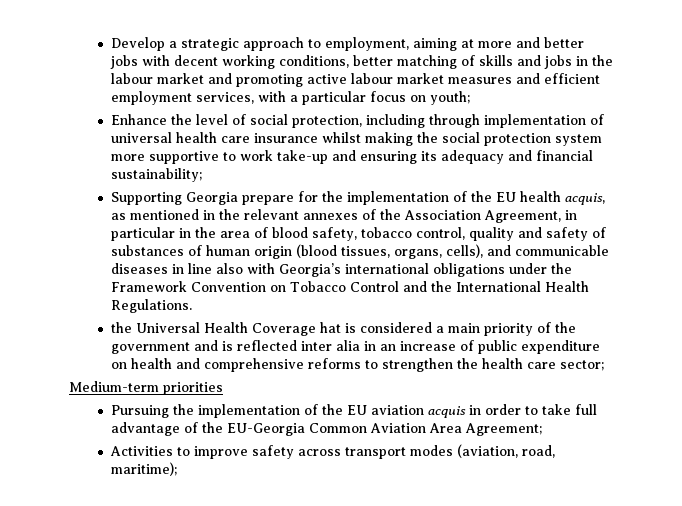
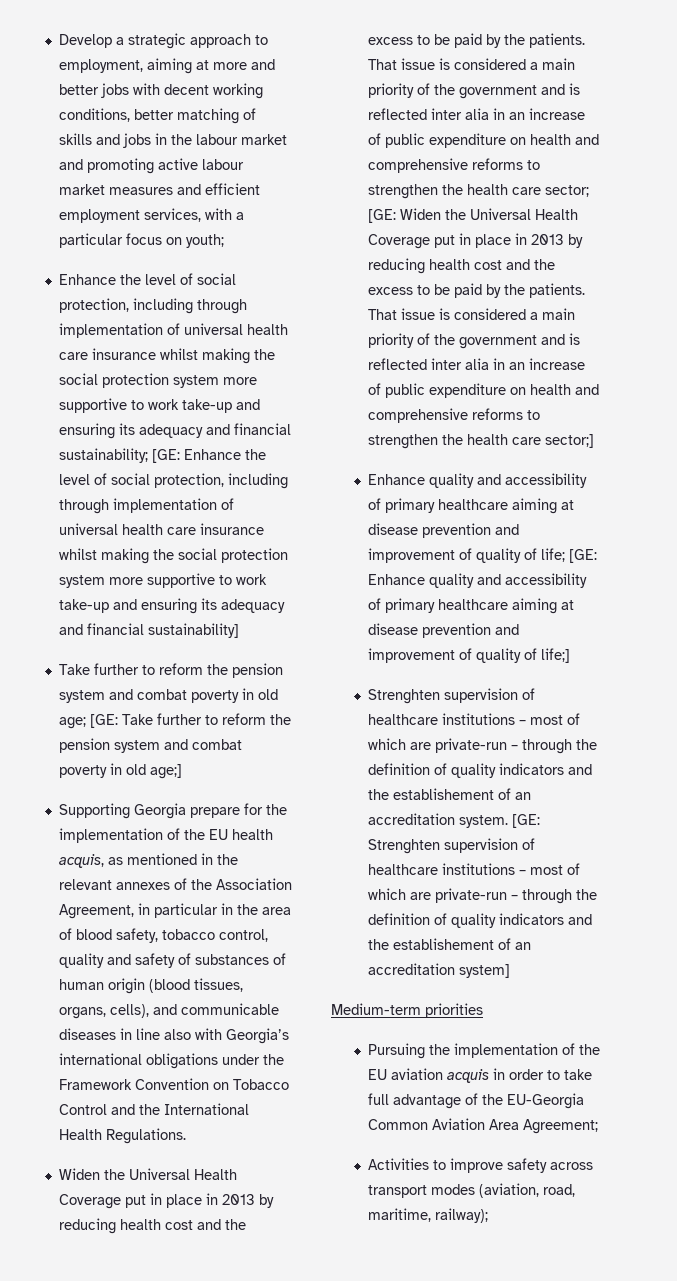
(202, 175) none -> [151,449,266,463] [58,473,288,489] [58,498,234,514] [58,523,264,535] [58,548,288,564] [58,573,267,588] [58,598,285,614] [58,623,239,638] [58,663,283,678] [58,688,278,703] [58,713,291,729] [58,738,242,753] [58,763,182,779] [GE: Enhance the level of social protection, including through implementation of universal health care insurance whilst making the social protection system more supportive to work take-up and ensuring its adequacy and financial sustainability] // Take further to reform the pension system and combat poverty in old age; [GE: Take further to reform the pension system and combat poverty in old age;]
[110,322,341,336] the Universal Health Coverage hat -> [58,1168,237,1180] [58,1193,274,1209] [58,1218,246,1234] [367,33,585,48] [367,58,435,70] Widen the Universal Health Coverage put in place in 2013 by reducing health cost and the excess to be paid by the patients. That issue
(604, 365) none -> [367,208,578,223] [367,233,583,249] [367,258,555,274] [367,283,585,298] [367,308,575,320] [367,333,580,349] [367,358,585,370] [367,383,599,398] [367,408,540,423] [367,434,594,449] [367,473,587,488] [367,498,574,514] [367,523,519,538] [367,548,597,563] [367,573,587,588] [367,598,574,614] [367,623,519,638] [367,648,570,663] [367,688,535,704] [367,713,580,725] [367,738,597,754] [367,763,592,778] [367,788,531,800] [367,813,540,828] [367,838,535,854] [367,863,580,875] [367,888,597,904] [367,913,592,928] [367,938,531,950] [367,963,510,978] [GE: Widen the Universal Health Coverage put in place in 2013 by reducing health cost and the excess to be paid by the patients. That issue is considered a main priority of the government and is reflected inter alia in an increase of public expenditure on health and comprehensive reforms to strengthen the health care sector;] // Enhance quality and accessibility of primary healthcare aiming at disease prevention and improvement of quality of life; [GE: Enhance quality and accessibility of primary healthcare aiming at disease prevention and improvement of quality of life;] // Strenghten supervision of healthcare institutions – most of which are private-run – through the definition of quality indicators and the establishement of an accreditation system. [GE: Strenghten supervision of healthcare institutions – most of which are private-run – through the definition of quality indicators and the establishement of an accreditation system]
[110,462,177,476] maritime); -> [367,1208,488,1223] maritime, railway);

